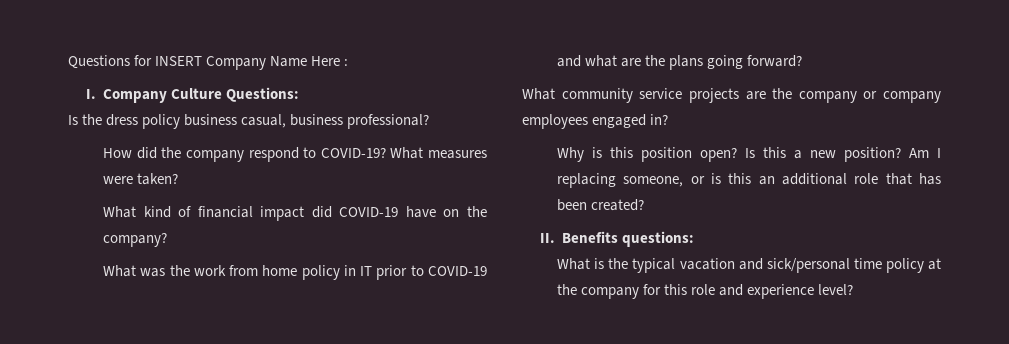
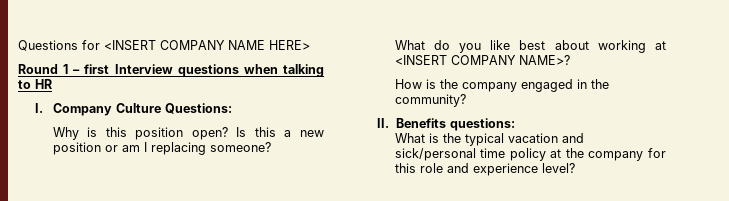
[155,56,349,70] [85,87,300,103] [68,114,430,129] [103,147,487,162] [103,173,179,185] [103,206,488,221] [103,232,168,247] [103,265,487,280] [557,55,803,70] [522,88,941,103] [522,114,669,129] INSERT Company Name Here : // I. Company Culture Questions: // Is the dress policy business casual, business professional? // How did the company respond to COVID-19? What measures were taken? // What kind of financial impact did COVID-19 have on the company? // What was the work from home policy in IT prior to COVID-19 and what are the plans going forward? // What community service projects are the company or company employees engaged in? -> [104,40,310,51] [18,64,324,77] [18,79,52,89] [35,103,232,116] <INSERT COMPANY NAME HERE> // Round 1 – first Interview questions when talking to HR // I. Company Culture Questions:
[844,147,941,162] [557,173,941,188] [557,199,645,211] position? Am I replacing someone, or is this an additional role that has been created? -> [52,142,271,155] [394,40,666,53] [394,55,570,66] [394,79,609,92] [394,94,466,107] position or am I replacing someone? // What do you like best about working at <INSERT COMPANY NAME>? // How is the company engaged in the community?

